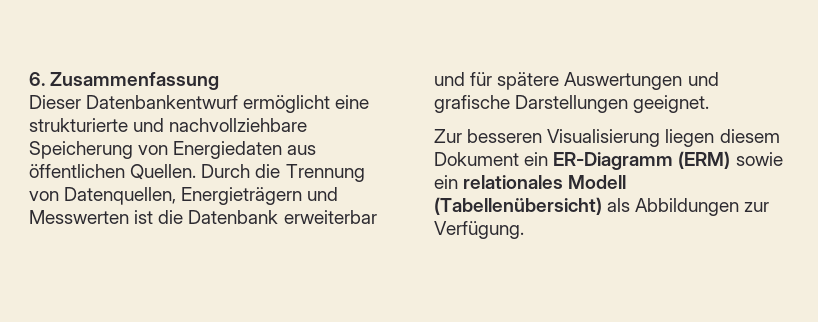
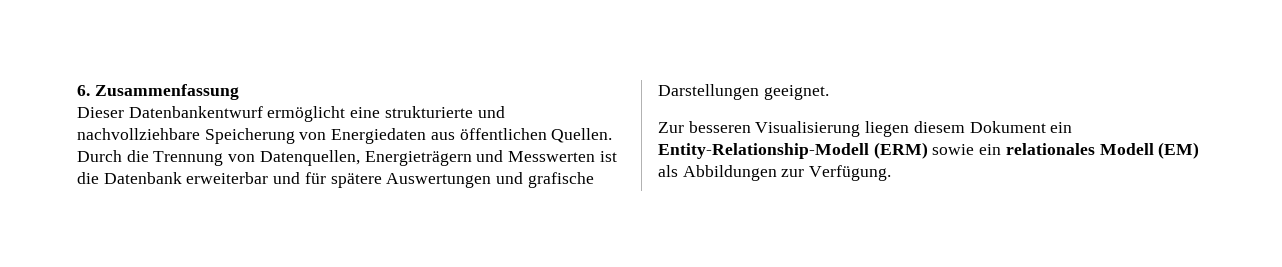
[553,152,674,170] ER-Diagramm -> [658,143,869,159] Entity-Relationship-Modell
[434,197,602,215] (Tabellenübersicht) -> [1158,142,1200,159] (EM)

